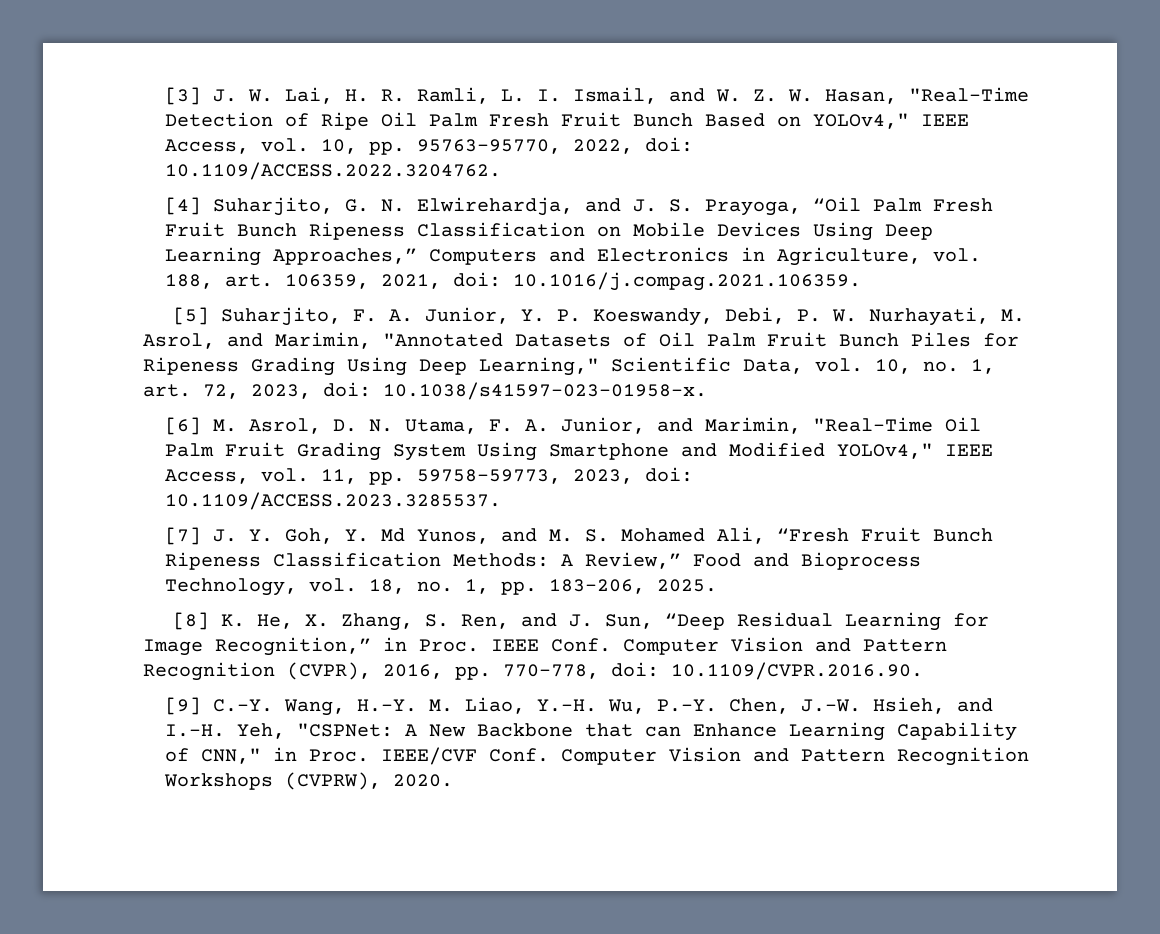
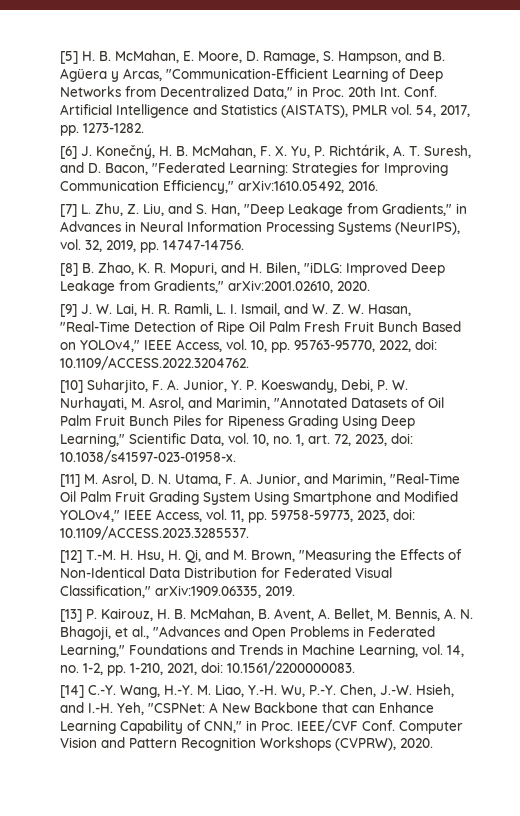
[165,87,202,105] [3] -> [60,50,446,64] [60,68,444,82] [60,86,438,99] [60,104,471,118] [60,123,145,136] [60,144,472,159] [60,162,449,176] [60,180,379,194] [60,203,468,217] [60,221,461,235] [60,239,245,253] [60,262,446,276] [60,280,371,294] [60,304,78,317] [5] H. B. McMahan, E. Moore, D. Ramage, S. Hampson, and B. Agüera y Arcas, "Communication-Efficient Learning of Deep Networks from Decentralized Data," in Proc. 20th Int. Conf. Artificial Intelligence and Statistics (AISTATS), PMLR vol. 54, 2017, pp. 1273-1282. // [6] J. Konečný, H. B. McMahan, F. X. Yu, P. Richtárik, A. T. Suresh, and D. Bacon, "Federated Learning: Strategies for Improving Communication Efficiency," arXiv:1610.05492, 2016. // [7] L. Zhu, Z. Liu, and S. Han, "Deep Leakage from Gradients," in Advances in Neural Information Processing Systems (NeurIPS), vol. 32, 2019, pp. 14747-14756. // [8] B. Zhao, K. R. Mopuri, and H. Bilen, "iDLG: Improved Deep Leakage from Gradients," arXiv:2001.02610, 2020. // [9]
[165,197,994,216] [165,222,934,241] [165,247,982,266] [165,272,862,291] [172,307,209,325] [4] Suharjito, G. N. Elwirehardja, and J. S. Prayoga, “Oil Palm Fresh Fruit Bunch Ripeness Classification on Mobile Devices Using Deep Learning Approaches,” Computers and Electronics in Agriculture, vol. 188, art. 106359, 2021, doi: 10.1016/j.compag.2021.106359. // [5] -> [60,380,84,393] [10]
[165,417,202,435] [6] -> [60,474,81,487] [11]
[165,527,994,545] [165,552,922,570] [165,578,718,596] [172,612,989,631] [143,637,947,656] [143,662,923,681] [165,697,202,715] [7] J. Y. Goh, Y. Md Yunos, and M. S. Mohamed Ali, “Fresh Fruit Bunch Ripeness Classification Methods: A Review,” Food and Bioprocess Technology, vol. 18, no. 1, pp. 183–206, 2025. // [8] K. He, X. Zhang, S. Ren, and J. Sun, “Deep Residual Learning for Image Recognition,” in Proc. IEEE Conf. Computer Vision and Pattern Recognition (CVPR), 2016, pp. 770–778, doi: 10.1109/CVPR.2016.90. // [9] -> [60,549,463,563] [60,567,393,578] [60,585,296,598] [60,608,474,622] [60,626,436,640] [60,644,465,658] [60,661,356,676] [60,685,85,698] [12] T.-M. H. Hsu, H. Qi, and M. Brown, "Measuring the Effects of Non-Identical Data Distribution for Federated Visual Classification," arXiv:1909.06335, 2019. // [13] P. Kairouz, H. B. McMahan, B. Avent, A. Bellet, M. Bennis, A. N. Bhagoji, et al., "Advances and Open Problems in Federated Learning," Foundations and Trends in Machine Learning, vol. 14, no. 1-2, pp. 1-210, 2021, doi: 10.1561/2200000083. // [14]

